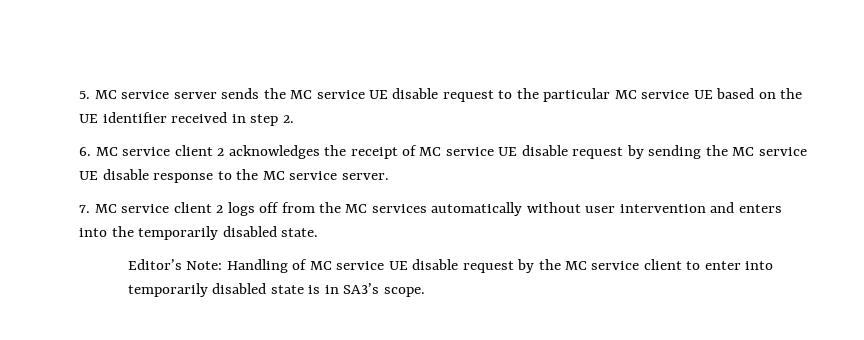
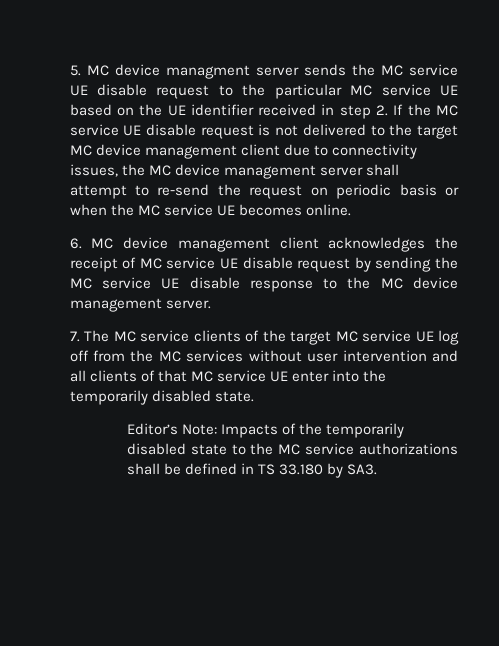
[121,90,170,99] service -> [114,64,250,79] device managment
(294, 119) none -> [393,104,458,116] [69,124,459,139] [69,144,417,159] [69,164,399,179] [69,184,459,199] [69,204,351,216] If the MC service UE disable request is not delivered to the target MC device management client due to connectivity issues, the MC device management server shall attempt to re-send the request on periodic basis or when the MC service UE becomes online.
[122,145,225,156] service client 2 -> [123,237,319,252] device management client
[289,171,338,180] service -> [412,277,458,289] [69,298,162,312] device management
[94,202,255,216] MC service client 2 logs -> [84,330,459,345] The MC service clients of the target MC service UE log
[431,202,523,216] automatically -> (244, 356) none
[738,204,782,213] enters -> [69,370,330,382] all clients of that MC service UE enter
[226,259,774,273] [127,283,425,297] Handling of MC service UE disable request by the MC service client to enter into temporarily disabled state is in SA3’s scope. -> [221,423,405,438] [126,443,459,455] [126,463,378,478] Impacts of the temporarily disabled state to the MC service authorizations shall be defined in TS 33.180 by SA3.

